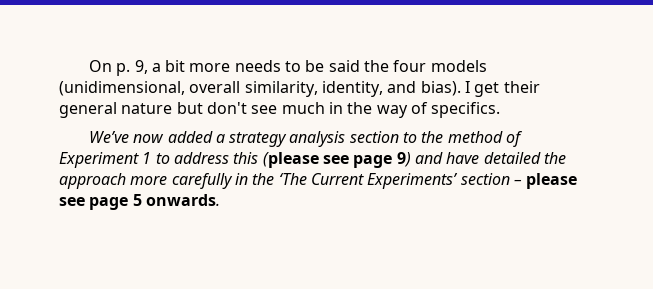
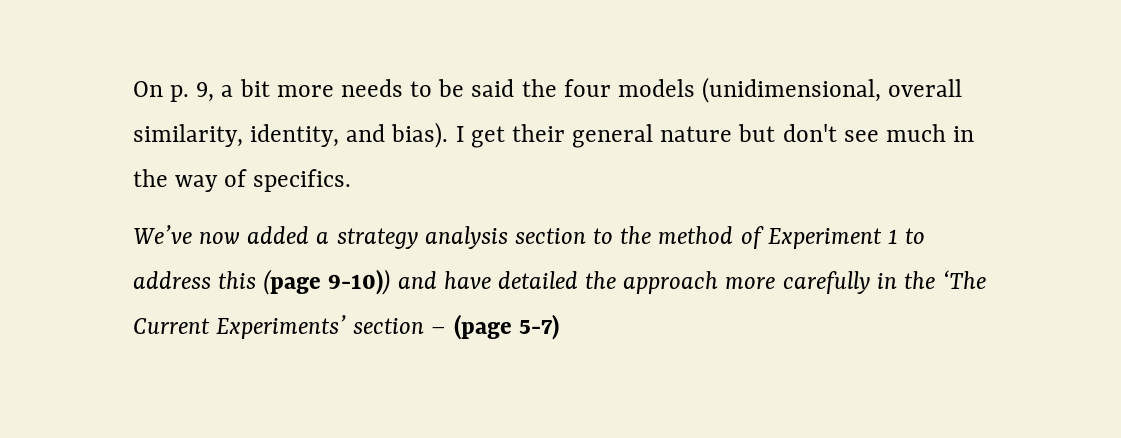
[262,152,411,168] (please see page 9) -> [263,269,391,295] (page 9-10))
[526,173,578,189] [59,194,220,210] please see page 5 onwards. -> [453,314,559,340] (page 5-7)

